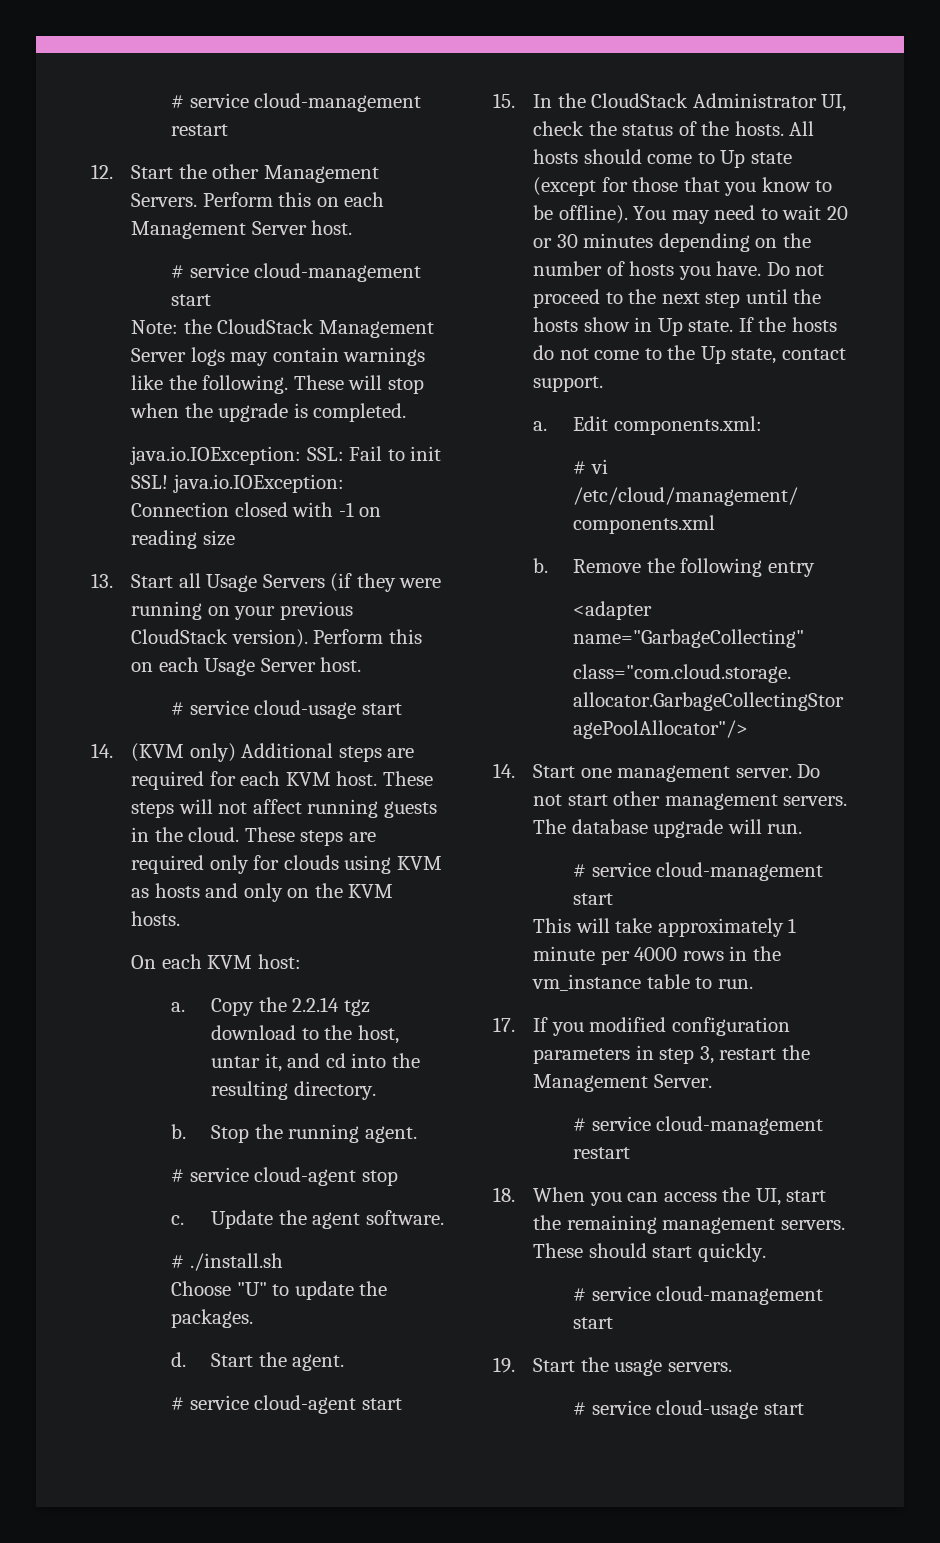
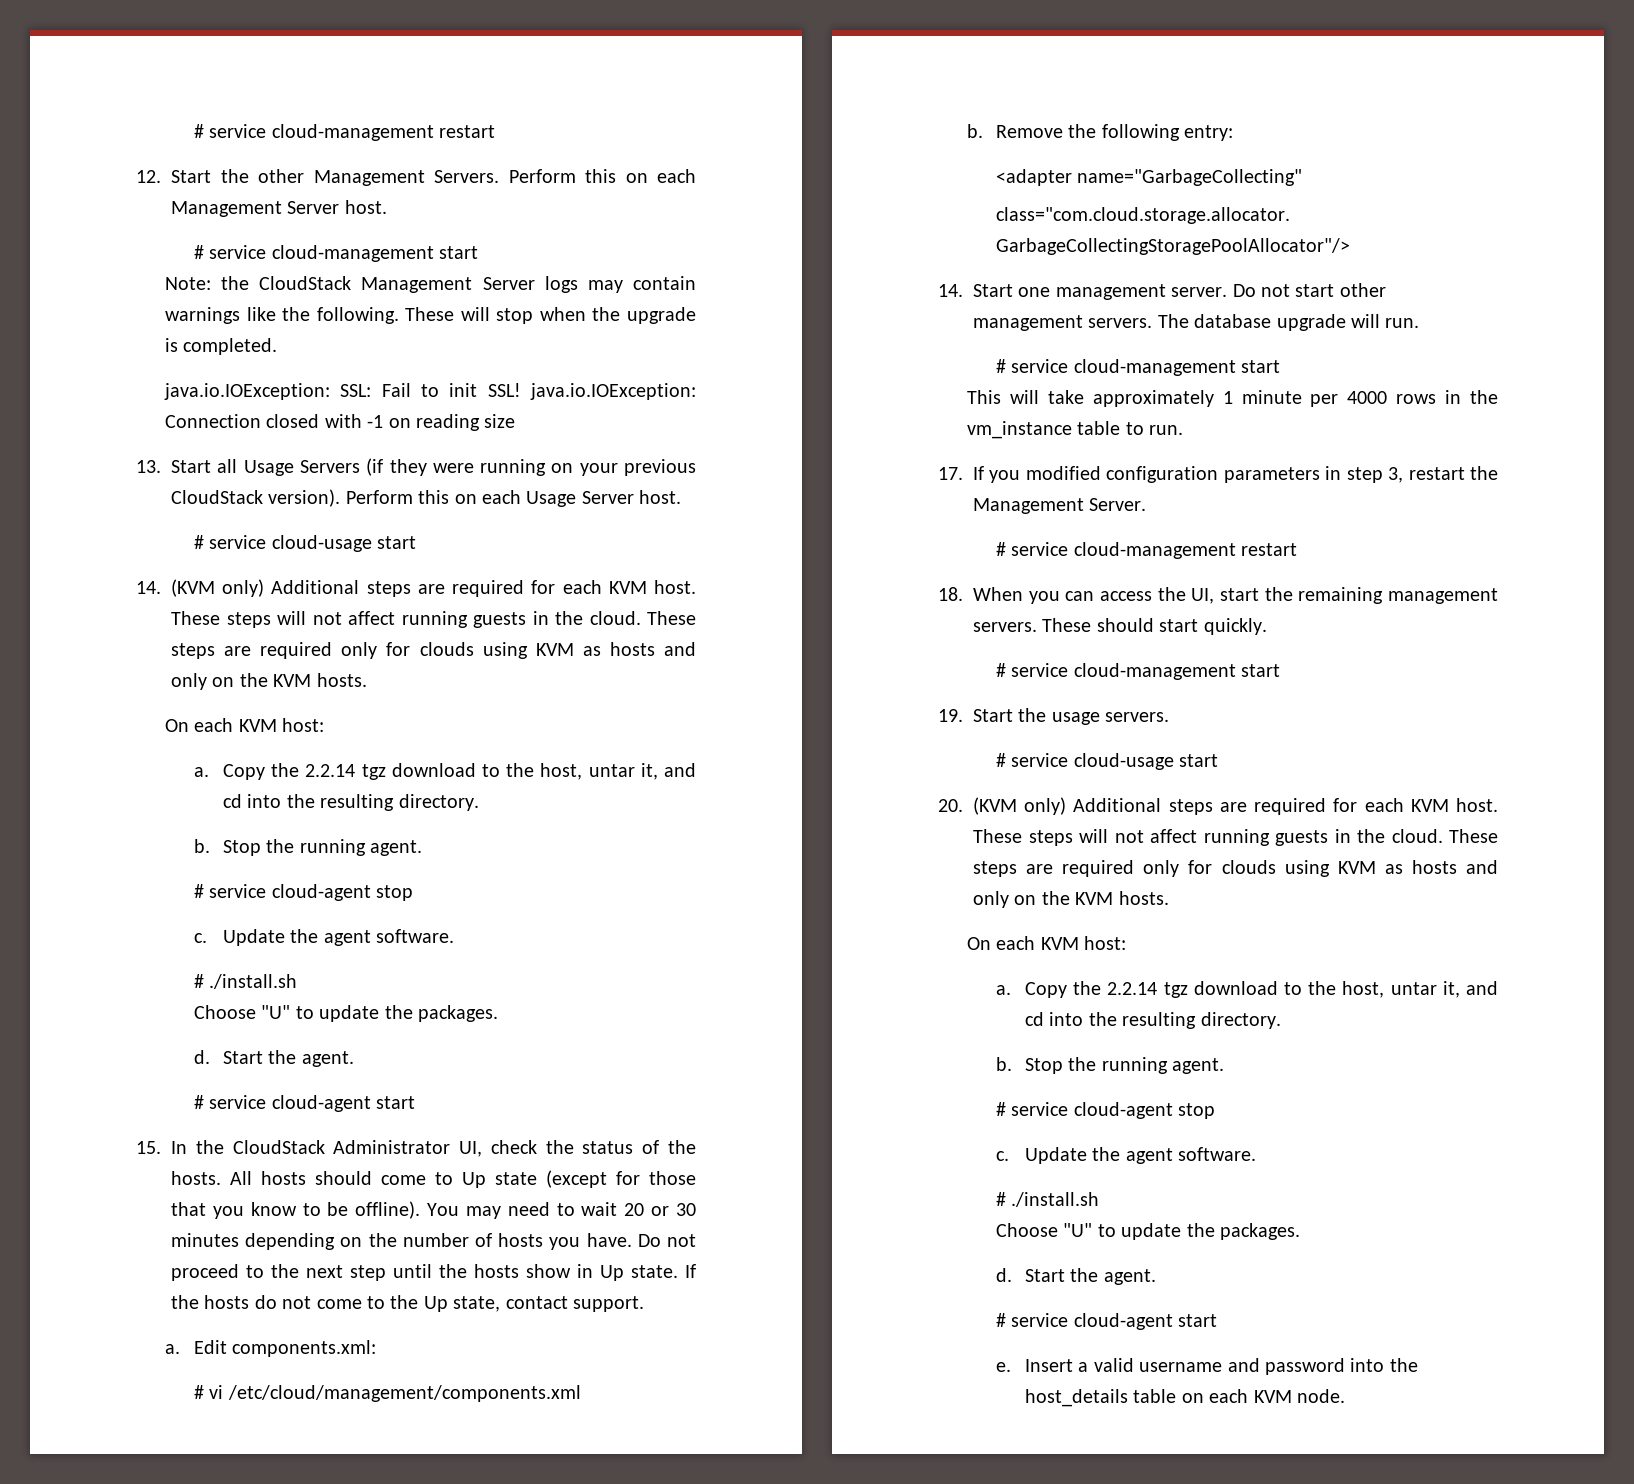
[767,561,815,577] entry -> [1184,125,1234,141] entry:
(804, 1409) none -> [938,797,1498,815] [973,829,1498,846] [973,860,1498,877] [973,891,1169,908] [966,936,1127,950] [995,981,1498,998] [1024,1012,1281,1029] [995,1057,1225,1074] [995,1102,1216,1119] [995,1147,1257,1164] [995,1192,1100,1207] [995,1223,1300,1240] [995,1268,1156,1285] [995,1313,1218,1330] [995,1358,1418,1375] [1024,1389,1345,1407] // 20. (KVM only) Additional steps are required for each KVM host. These steps will not affect running guests in the cloud. These steps are required only for clouds using KVM as hosts and only on the KVM hosts. // On each KVM host: // a. Copy the 2.2.14 tgz download to the host, untar it, and cd into the resulting directory. // b. Stop the running agent. // # service cloud-agent stop // c. Update the agent software. // # ./install.sh // Choose "U" to update the packages. // d. Start the agent. // # service cloud-agent start // e. Insert a valid username and password into the host_details table on each KVM node.

